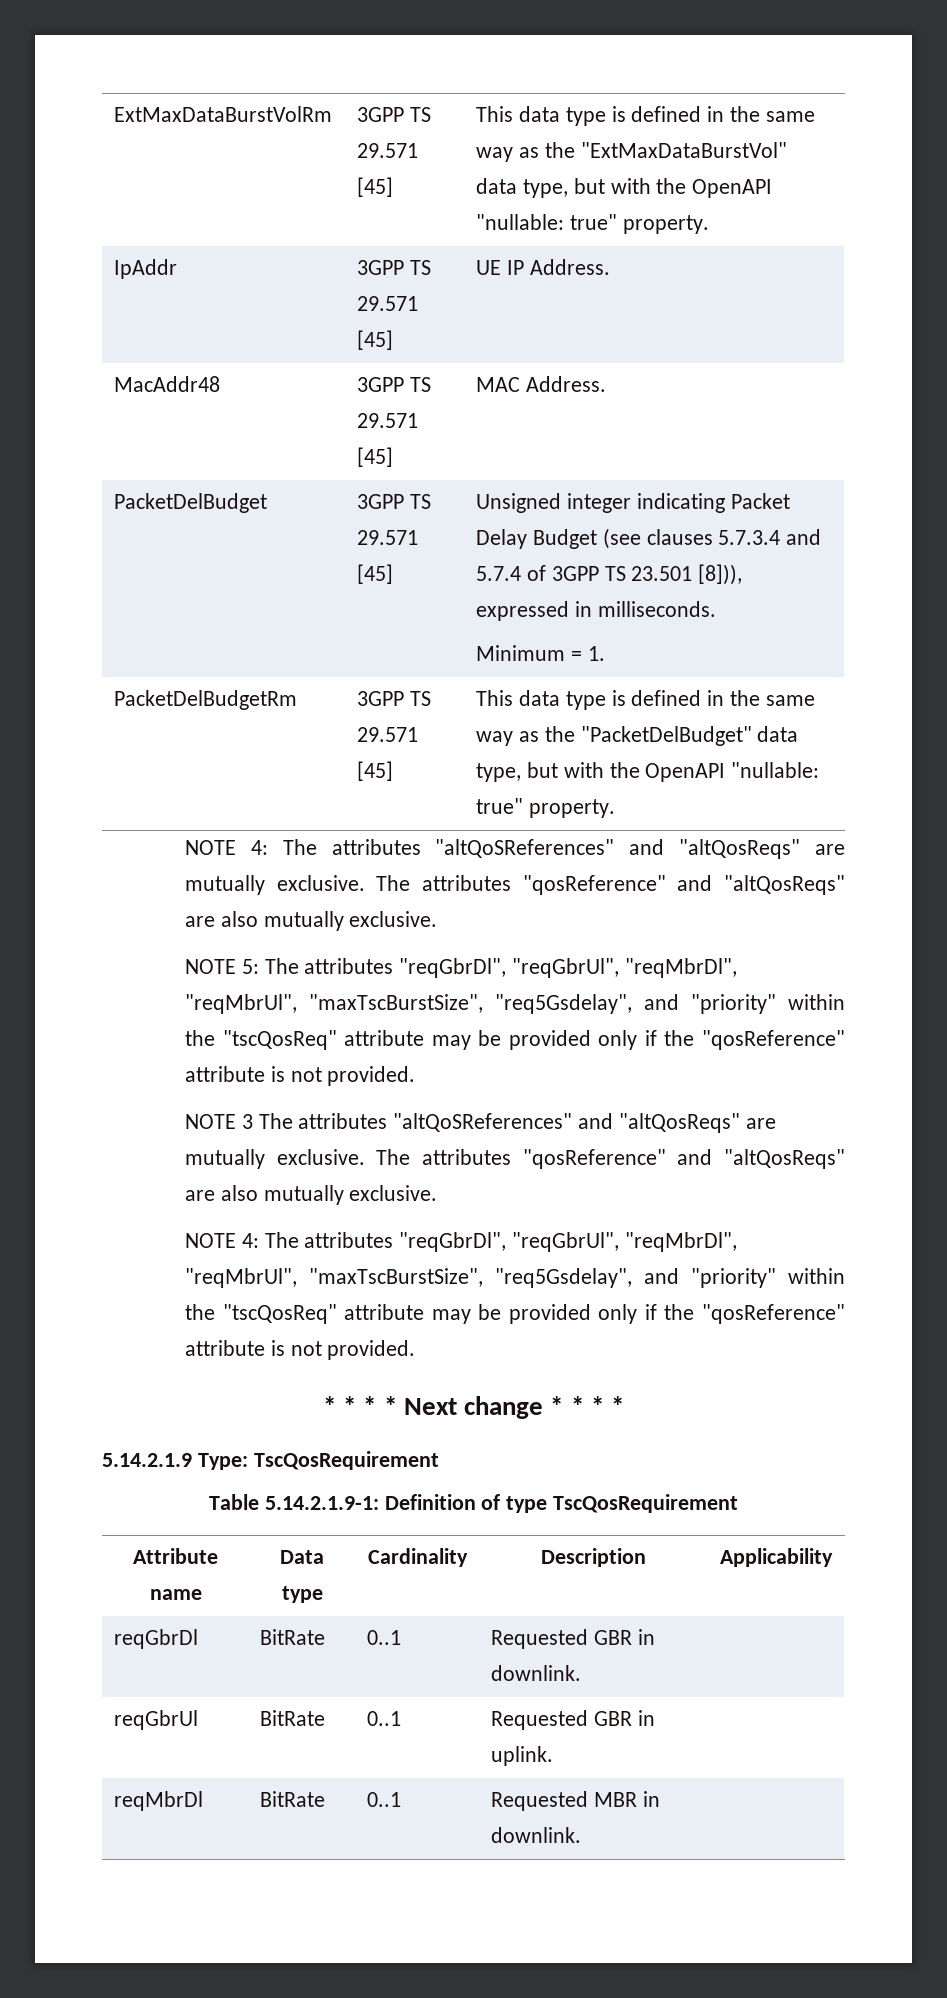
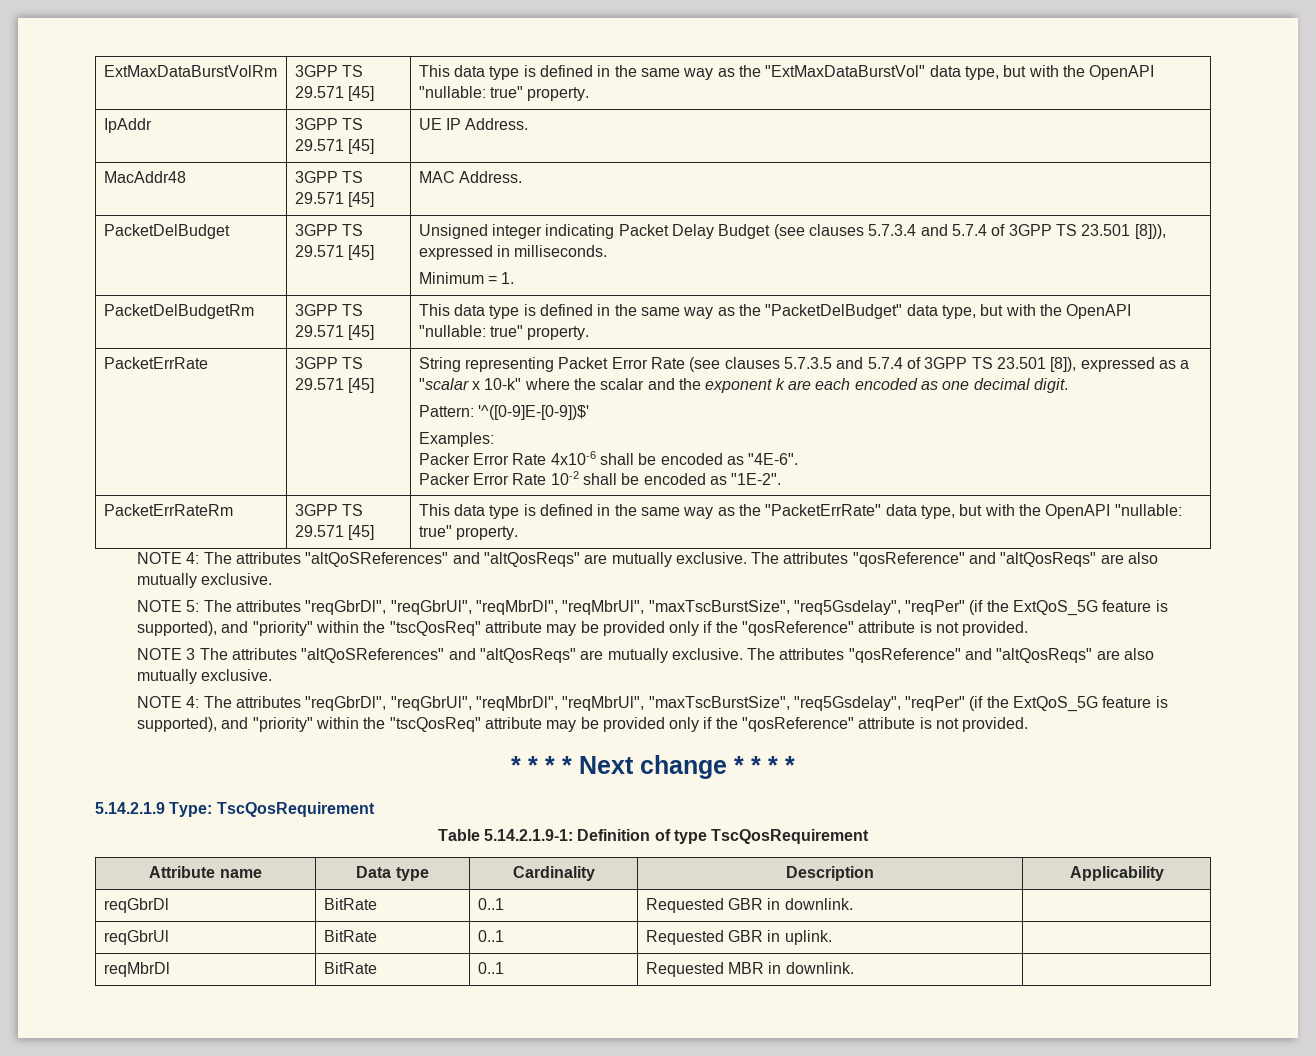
(615, 808) none -> [103,357,208,369] [294,357,364,369] [294,378,375,393] [418,357,1190,372] [418,378,1068,393] [418,405,590,420] [418,432,494,447] [418,451,799,465] [418,471,782,485] [103,504,233,516] [294,504,364,516] [294,525,375,540] [418,504,1182,519] [418,525,519,540] // PacketErrRate | 3GPP TS 29.571 [45] | String representing Packet Error Rate (see clauses 5.7.3.5 and 5.7.4 of 3GPP TS 23.501 [8]), expressed as a "scalar x 10-k" where the scalar and the exponent k are each encoded as one decimal digit. // Pattern: '^([0-9]E-[0-9])$' // Examples: // Packer Error Rate 4x10-6 shall be encoded as "4E-6". // Packer Error Rate 10-2 shall be encoded as "1E-2". // PacketErrRateRm | 3GPP TS 29.571 [45] | This data type is defined in the same way as the "PacketErrRate" data type, but with the OpenAPI "nullable: true" property.
(632, 1004) none -> [905,600,1168,616] [136,621,217,636] "reqPer" (if the ExtQoS_5G feature is supported),
(632, 1278) none -> [905,696,1168,712] [136,717,217,732] "reqPer" (if the ExtQoS_5G feature is supported),

